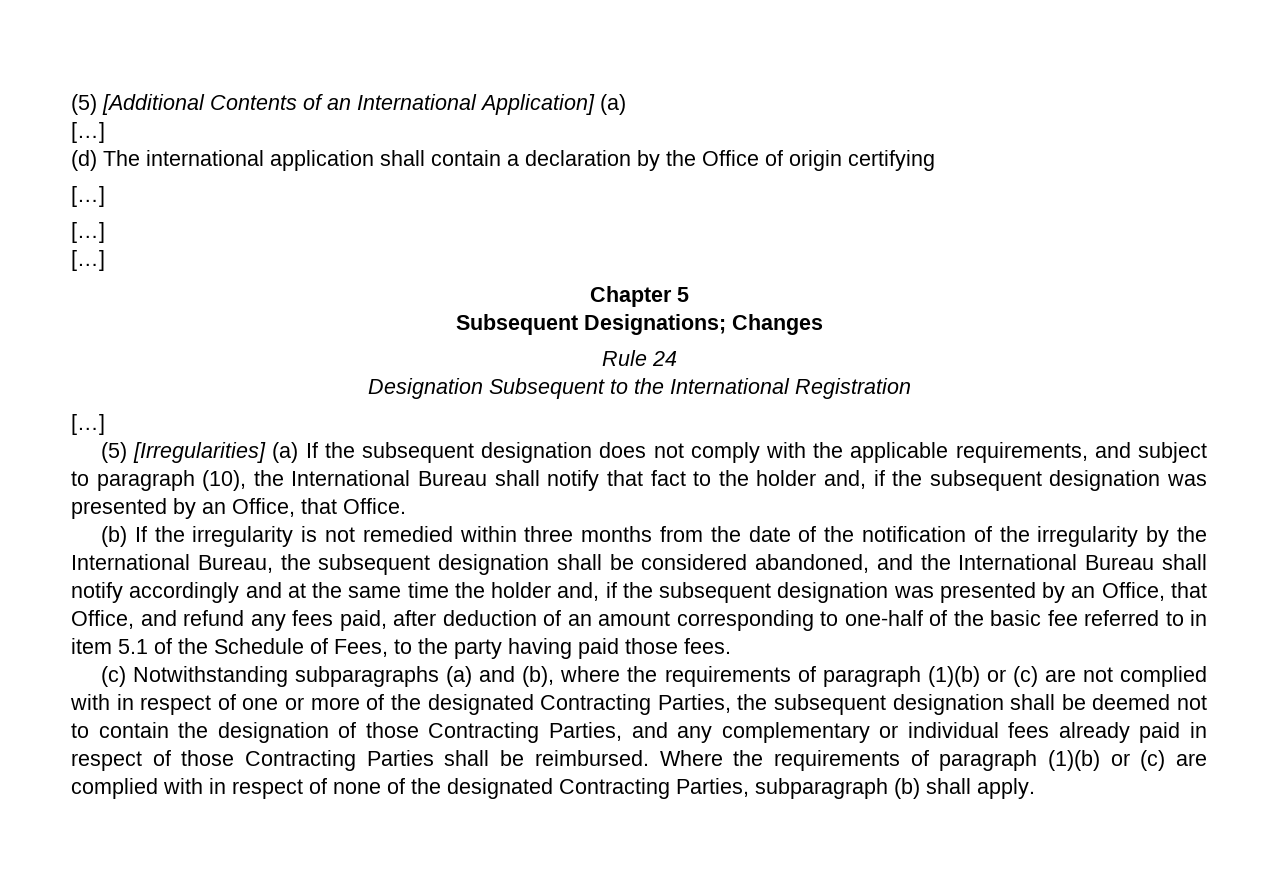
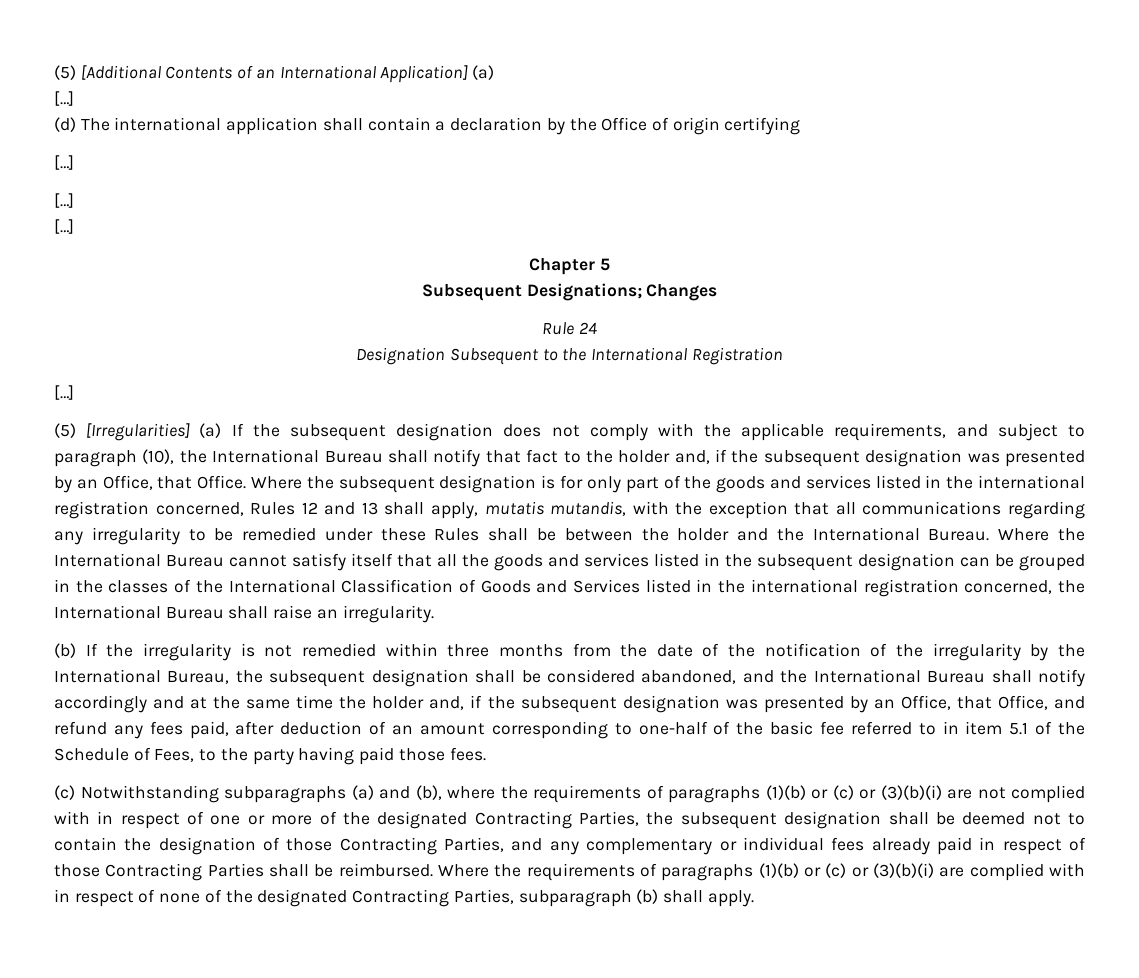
(406, 506) none -> [251,475,1086,493] [54,501,1085,519] [54,527,1086,545] [54,553,1085,571] [54,579,1086,597] [54,605,434,623] Where the subsequent designation is for only part of the goods and services listed in the international registration concerned, Rules 12 and 13 shall apply, mutatis mutandis, with the exception that all communications regarding any irregularity to be remedied under these Rules shall be between the holder and the International Bureau. Where the International Bureau cannot satisfy itself that all the goods and services listed in the subsequent designation can be grouped in the classes of the International Classification of Goods and Services listed in the international registration concerned, the International Bureau shall raise an irregularity.
[822,666,1038,687] paragraph (1)(b) or (c) -> [668,785,942,803] paragraphs (1)(b) or (c) or (3)(b)(i)
[939,750,1166,771] paragraph (1)(b) or (c) -> [661,863,935,881] paragraphs (1)(b) or (c) or (3)(b)(i)

